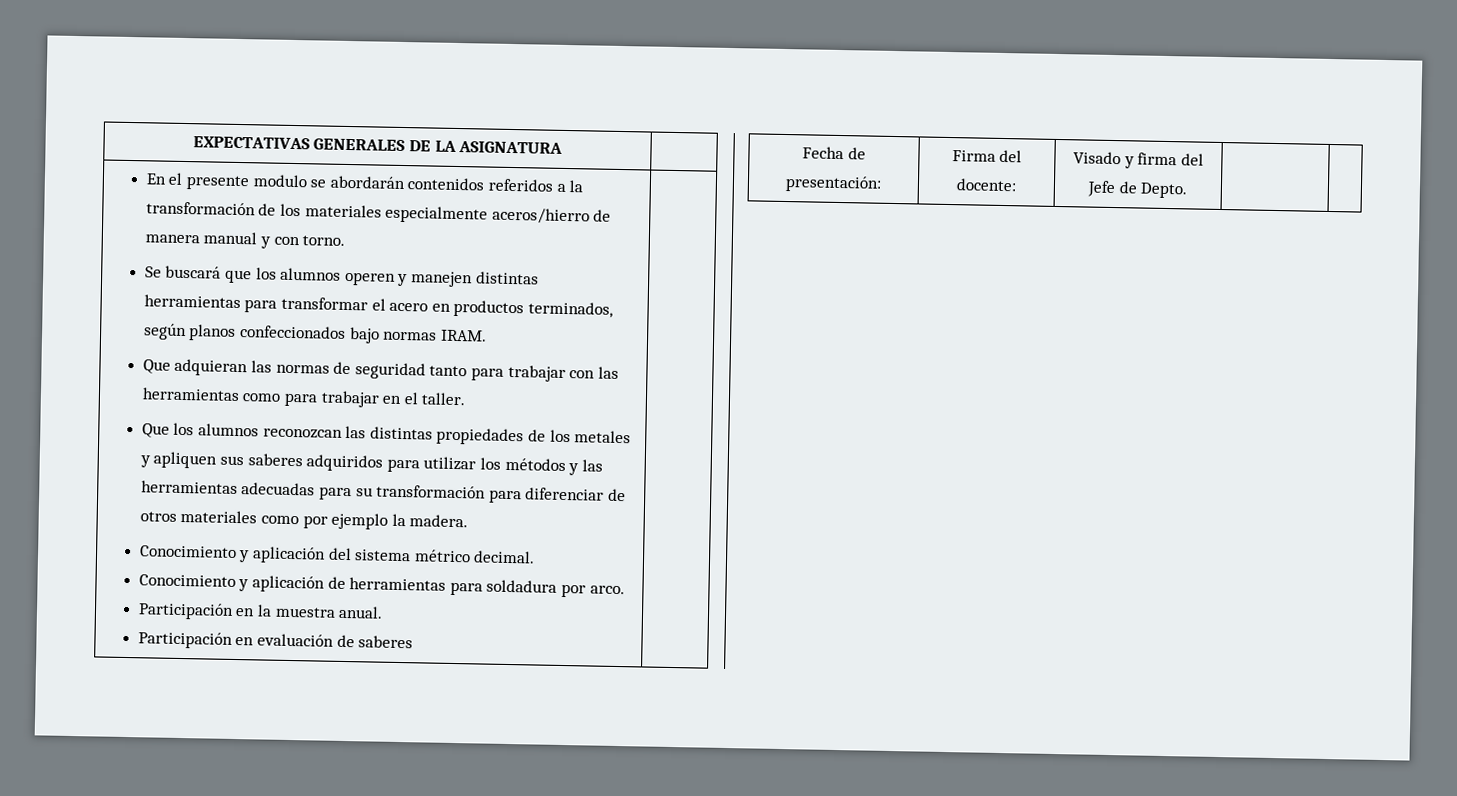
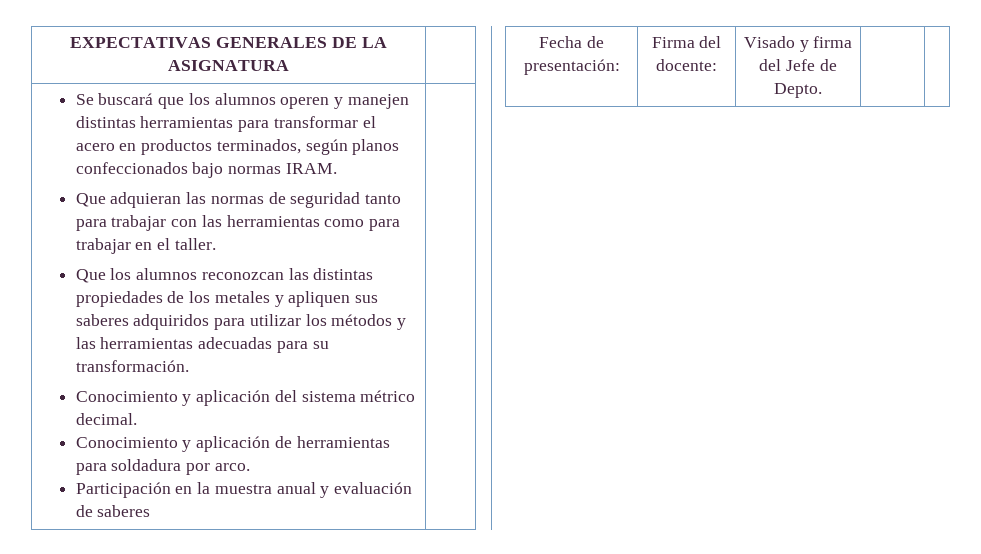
[145,172,584,193] [145,201,612,225] [144,231,346,249] En el presente modulo se abordarán contenidos referidos a la transformación de los materiales especialmente aceros/hierro de manera manual y con torno. // -> (289, 65) none
[376,484,626,504] [139,509,469,530] transformación para diferenciar de otros materiales como por ejemplo la madera. -> [75,360,189,372] transformación.
[338,605,384,619] [137,631,255,649] anual. // Participación en -> [276,482,330,498] anual y

